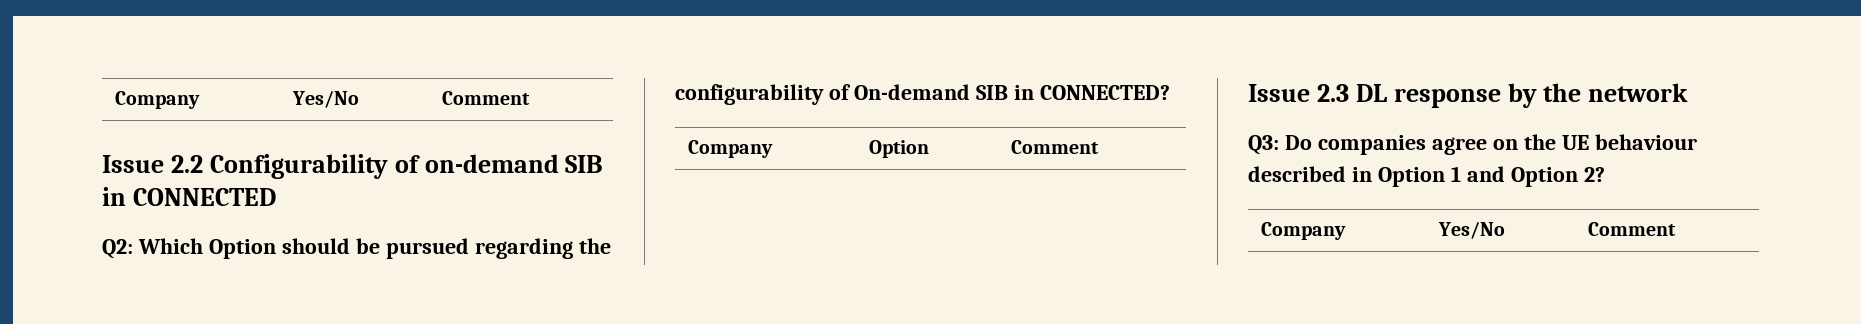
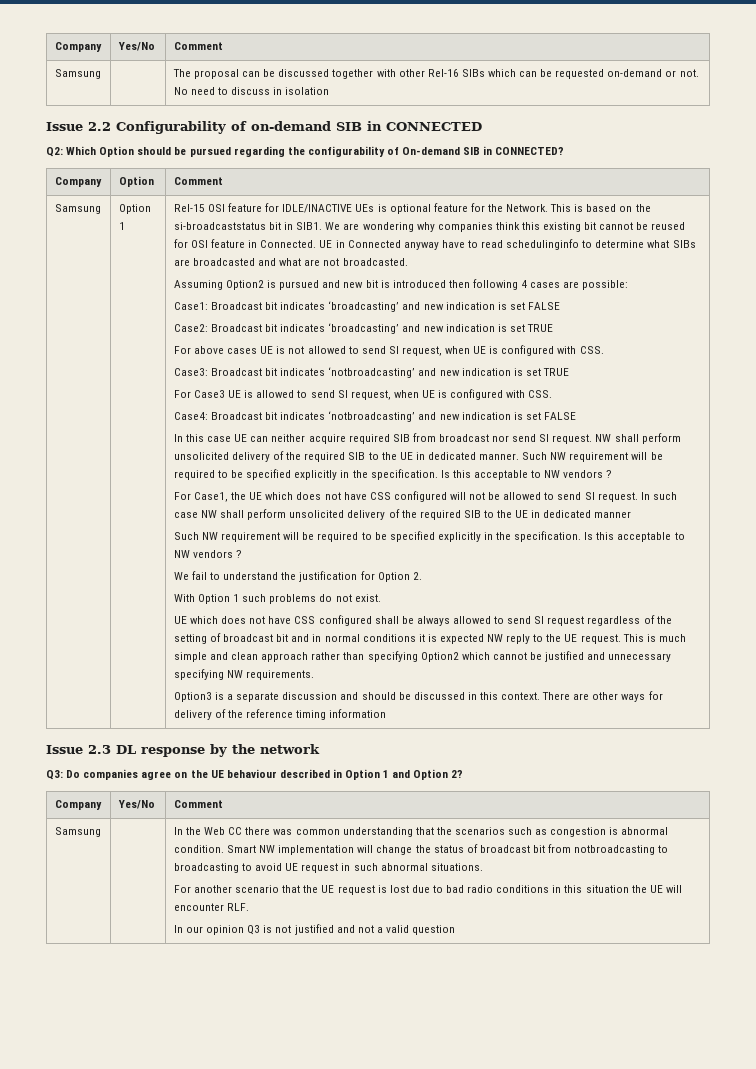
[114,91,200,109] [291,91,359,108] [441,91,530,105] Company | Yes/No | Comment -> [54,42,102,52] [117,42,155,51] [173,42,223,50] [54,69,101,79] [172,69,699,79] [173,87,330,95] Company | Yes/No | Comment // Samsung | | The proposal can be discussed together with other Rel-16 SIBs which can be requested on-demand or not. No need to discuss in isolation
(1099, 147) none -> [54,204,101,214] [118,204,151,214] [118,222,125,230] [173,203,651,214] [173,222,686,232] [173,239,696,250] [173,258,408,266] [173,279,629,290] [173,301,560,312] [173,323,553,334] [173,345,604,356] [173,367,569,378] [173,389,553,400] [173,411,576,422] [173,433,681,444] [173,451,663,462] [173,469,613,480] [173,491,677,502] [173,509,632,520] [173,531,685,542] [173,550,243,558] [173,571,422,582] [173,594,381,604] [173,615,672,626] [173,633,686,644] [173,651,672,662] [173,669,315,680] [173,691,663,702] [173,709,387,720] // Samsung | Option 1 | Rel-15 OSI feature for IDLE/INACTIVE UEs is optional feature for the Network. This is based on the si-broadcaststatus bit in SIB1. We are wondering why companies think this existing bit cannot be reused for OSI feature in Connected. UE in Connected anyway have to read schedulinginfo to determine what SIBs are broadcasted and what are not broadcasted. // Assuming Option2 is pursued and new bit is introduced then following 4 cases are possible: // Case1: Broadcast bit indicates ‘broadcasting’ and new indication is set FALSE // Case2: Broadcast bit indicates ‘broadcasting’ and new indication is set TRUE // For above cases UE is not allowed to send SI request, when UE is configured with CSS. // Case3: Broadcast bit indicates ‘notbroadcasting’ and new indication is set TRUE // For Case3 UE is allowed to send SI request, when UE is configured with CSS. // Case4: Broadcast bit indicates ‘notbroadcasting’ and new indication is set FALSE // In this case UE can neither acquire required SIB from broadcast nor send SI request. NW shall perform unsolicited delivery of the required SIB to the UE in dedicated manner. Such NW requirement will be required to be specified explicitly in the specification. Is this acceptable to NW vendors ? // For Case1, the UE which does not have CSS configured will not be allowed to send SI request. In such case NW shall perform unsolicited delivery of the required SIB to the UE in dedicated manner // Such NW requirement will be required to be specified explicitly in the specification. Is this acceptable to NW vendors ? // We fail to understand the justification for Option 2. // With Option 1 such problems do not exist. // UE which does not have CSS configured shall be always allowed to send SI request regardless of the setting of broadcast bit and in normal conditions it is expected NW reply to the UE request. This is much simple and clean approach rather than specifying Option2 which cannot be justified and unnecessary specifying NW requirements. // Option3 is a separate discussion and should be discussed in this context. There are other ways for delivery of the reference timing information
(1676, 229) none -> [54,827,101,837] [173,827,669,837] [173,844,669,855] [173,863,483,873] [173,885,682,895] [173,903,249,911] [173,924,456,935] // Samsung | | In the Web CC there was common understanding that the scenarios such as congestion is abnormal condition. Smart NW implementation will change the status of broadcast bit from notbroadcasting to broadcasting to avoid UE request in such abnormal situations. // For another scenario that the UE request is lost due to bad radio conditions in this situation the UE will encounter RLF. // In our opinion Q3 is not justified and not a valid question

